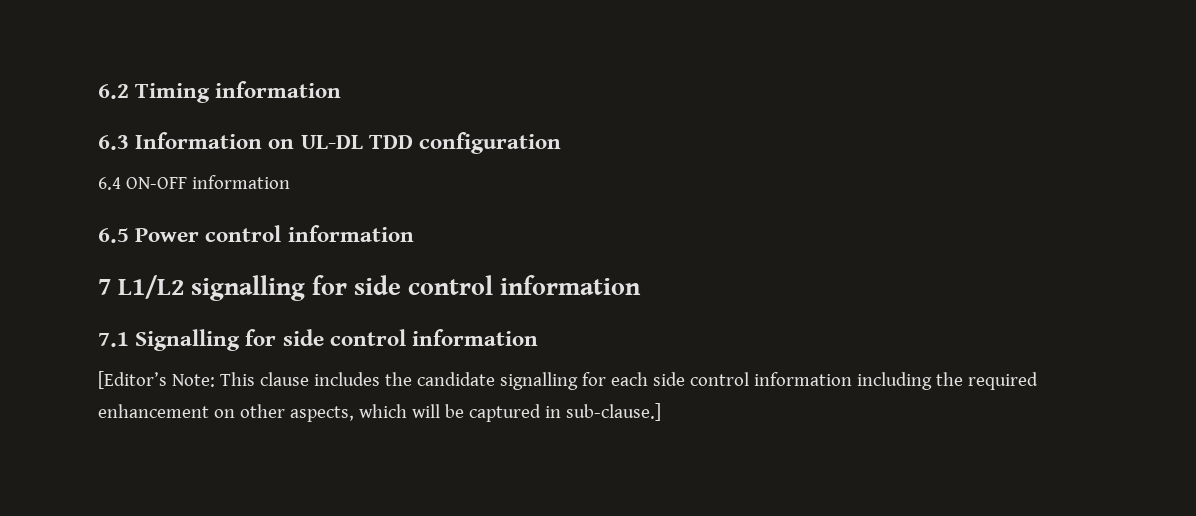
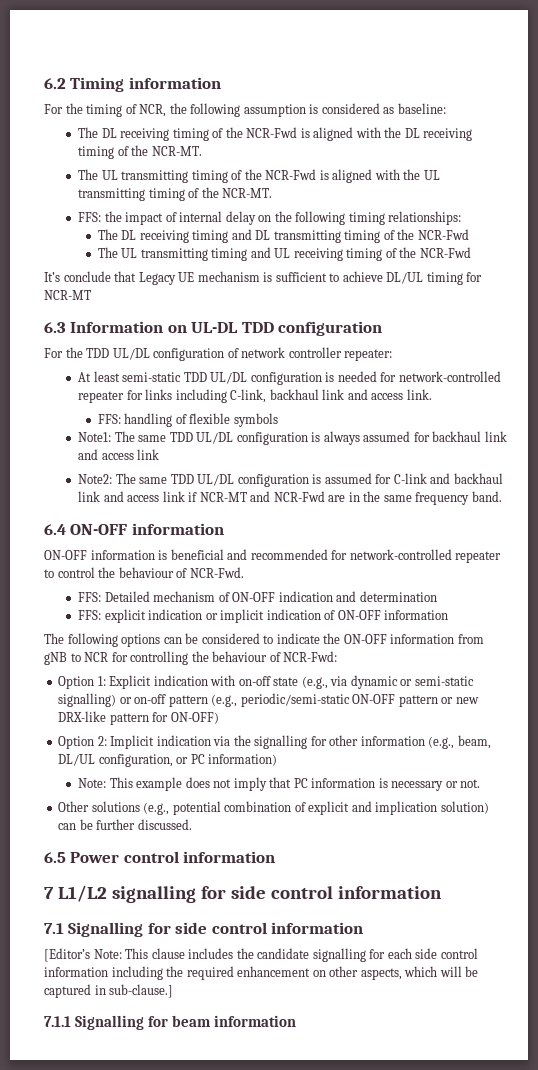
(342, 89) none -> [44,103,446,117] [77,127,473,141] [77,145,202,159] [77,169,440,183] [77,187,273,201] [77,211,462,225] [97,229,469,243] [97,247,471,261] [44,271,483,285] [44,290,91,300] // For the timing of NCR, the following assumption is considered as baseline: // The DL receiving timing of the NCR-Fwd is aligned with the DL receiving timing of the NCR-MT. // The UL transmitting timing of the NCR-Fwd is aligned with the UL transmitting timing of the NCR-MT. // FFS: the impact of internal delay on the following timing relationships: // The DL receiving timing and DL transmitting timing of the NCR-Fwd // The UL transmitting timing and UL receiving timing of the NCR-Fwd // It’s conclude that Legacy UE mechanism is sufficient to achieve DL/UL timing for NCR-MT
[98,175,290,190] 6.4 ON-OFF information -> [44,347,393,361] [77,371,501,385] [77,389,432,403] [97,413,278,427] [77,431,507,445] [77,449,160,460] [77,473,503,487] [77,491,502,505] [44,523,224,535] [44,549,502,563] [44,567,244,578] [77,591,437,602] [77,609,449,623] [44,633,484,647] [44,651,338,665] [58,675,474,689] [58,693,479,707] [58,711,219,725] [58,735,491,749] [58,754,278,767] [77,777,481,791] [58,801,489,815] [58,819,192,830] For the TDD UL/DL configuration of network controller repeater: // At least semi-static TDD UL/DL configuration is needed for network-controlled repeater for links including C-link, backhaul link and access link. // FFS: handling of flexible symbols // Note1: The same TDD UL/DL configuration is always assumed for backhaul link and access link // Note2: The same TDD UL/DL configuration is assumed for C-link and backhaul link and access link if NCR-MT and NCR-Fwd are in the same frequency band. // 6.4 ON-OFF information // ON-OFF information is beneficial and recommended for network-controlled repeater to control the behaviour of NCR-Fwd. // FFS: Detailed mechanism of ON-OFF indication and determination // FFS: explicit indication or implicit indication of ON-OFF information // The following options can be considered to indicate the ON-OFF information from gNB to NCR for controlling the behaviour of NCR-Fwd: // Option 1: Explicit indication with on-off state (e.g., via dynamic or semi-static signalling) or on-off pattern (e.g., periodic/semi-static ON-OFF pattern or new DRX-like pattern for ON-OFF) // Option 2: Implicit indication via the signalling for other information (e.g., beam, DL/UL configuration, or PC information) // Note: This example does not imply that PC information is necessary or not. // Other solutions (e.g., potential combination of explicit and implication solution) can be further discussed.
(661, 412) none -> [44,1015,296,1030] // 7.1.1 Signalling for beam information

